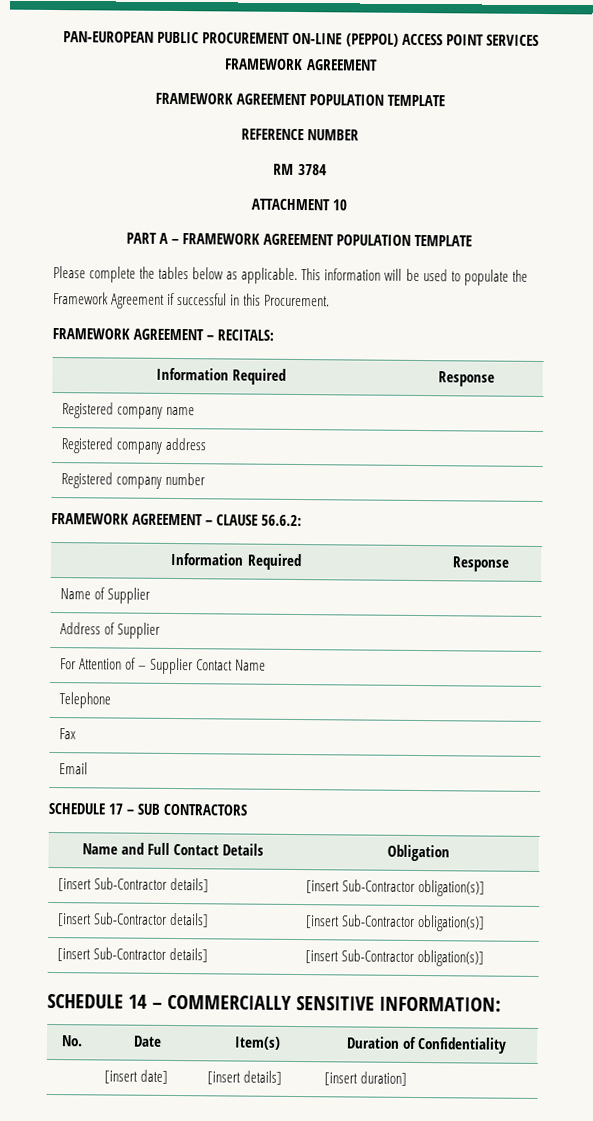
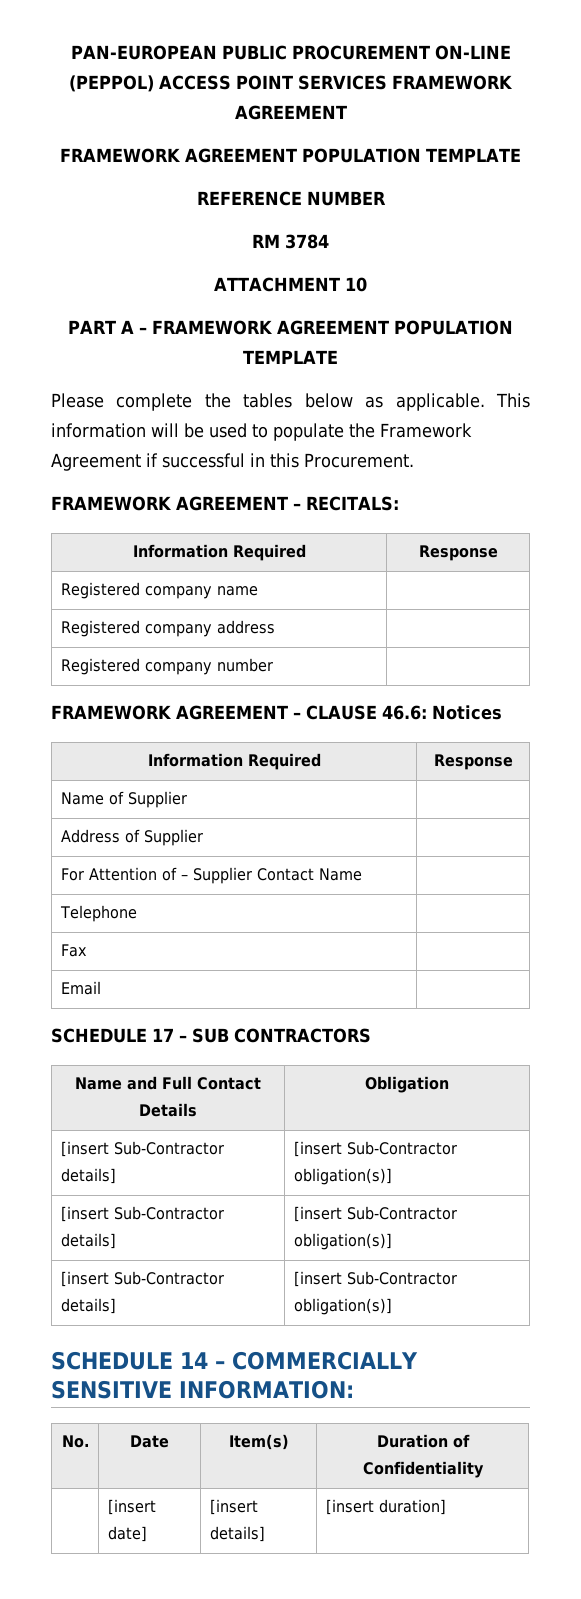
[261,514,303,527] 56.6.2: -> [382,705,502,720] 46.6: Notices

